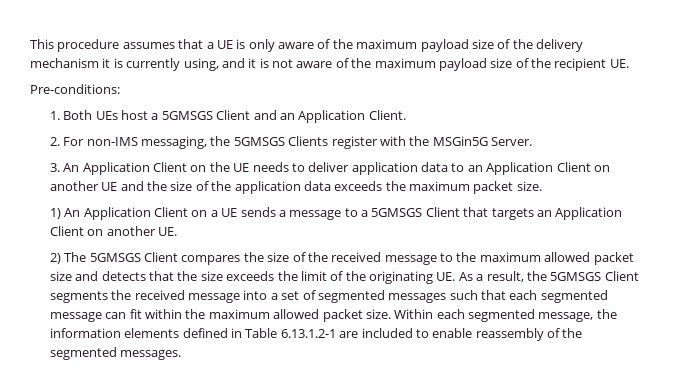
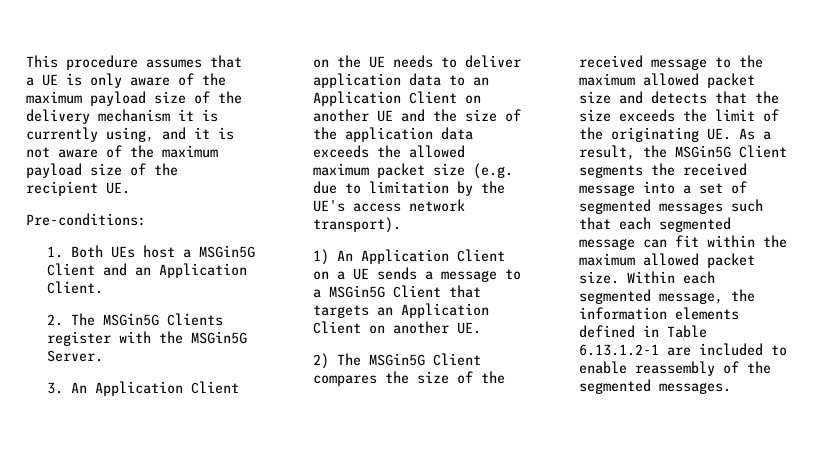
[161,111,213,120] 5GMSGS -> [198,245,255,258] MSGin5G
[63,136,285,149] For non-IMS messaging, the 5GMSGS -> [70,313,159,326] The MSGin5G
(406, 186) none -> [408,145,465,158] allowed
[516,181,542,191] size. -> [432,163,513,179] [312,181,505,196] [312,199,465,212] [312,217,401,233] size (e.g. due to limitation by the UE's access network transport).
[371,208,423,217] 5GMSGS -> [328,285,385,298] MSGin5G
[89,253,141,262] 5GMSGS -> [368,353,425,366] MSGin5G
[550,272,602,281] 5GMSGS -> [674,145,731,158] MSGin5G

